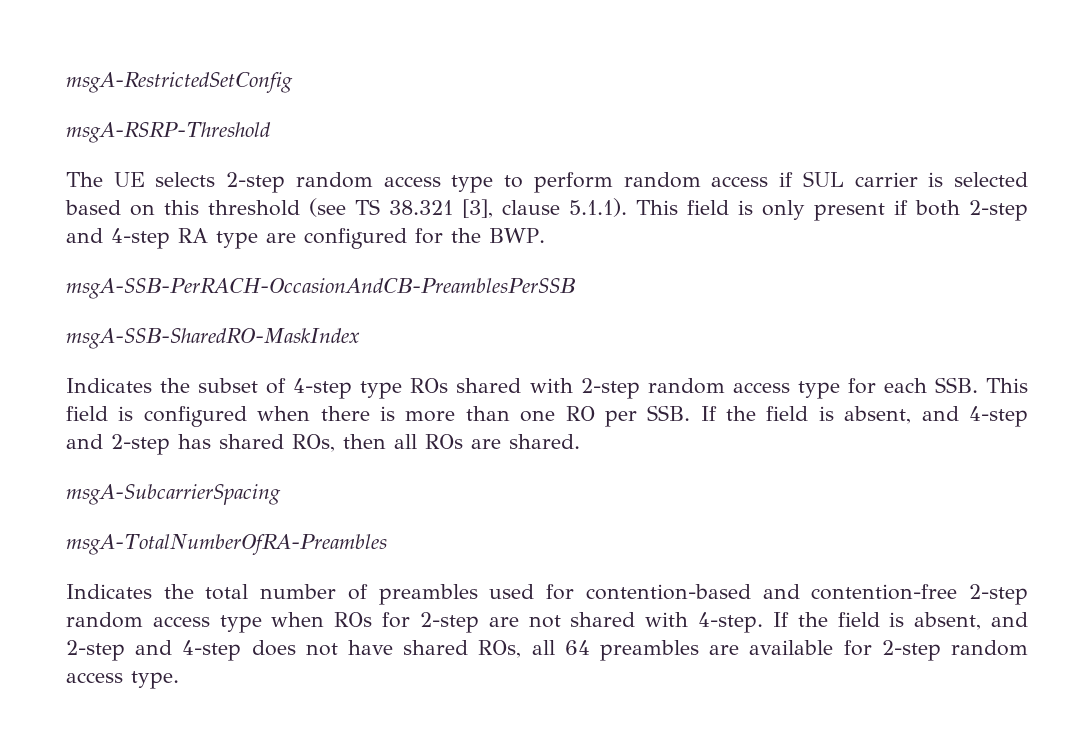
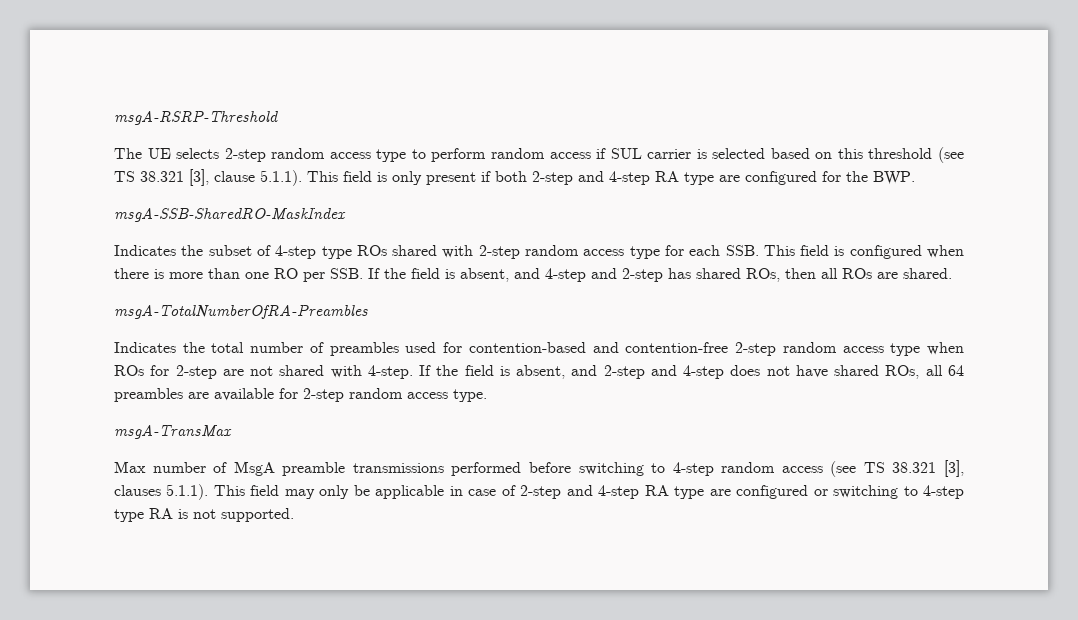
[66,72,293,93] msgA-RestrictedSetConfig // -> (114, 117) none
[66,278,575,299] // msgA-SSB-PerRACH-OccasionAndCB-PreamblesPerSSB -> (915, 178) none
[66,484,281,505] // msgA-SubcarrierSpacing -> (952, 273) none
(179, 680) none -> [114,424,232,439] [114,460,964,477] [114,484,965,500] [114,508,294,522] // msgA-TransMax // Max number of MsgA preamble transmissions performed before switching to 4-step random access (see TS 38.321 [3], clauses 5.1.1). This field may only be applicable in case of 2-step and 4-step RA type are configured or switching to 4-step type RA is not supported.

